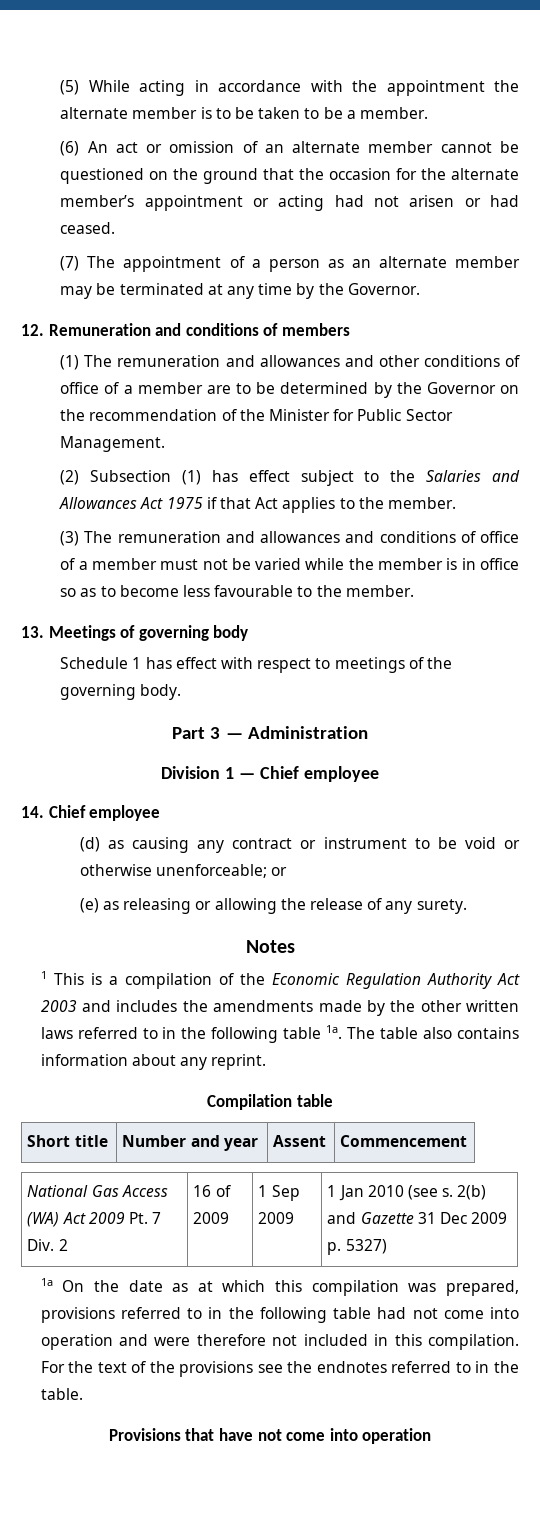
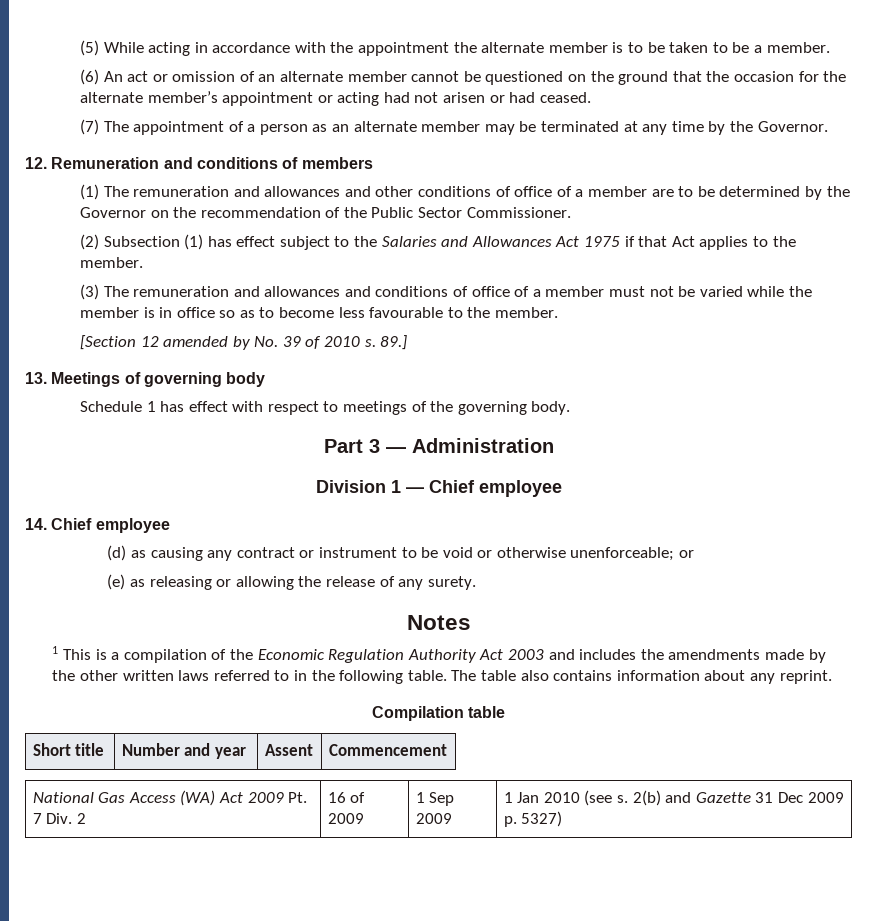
[268,409,355,421] Minister for -> (367, 212) none
[60,436,166,452] Management. -> [466,207,571,218] Commissioner.
(414, 591) none -> [79,335,408,350] // [Section 12 amended by No. 39 of 2010 s. 89.]
[283,1025,343,1039] table 1a. -> [407,670,447,681] table.
[40,1278,519,1296] [40,1307,519,1323] [40,1334,519,1350] [40,1361,520,1377] [40,1388,83,1400] [108,1428,432,1444] // 1a On the date as at which this compilation was prepared, provisions referred to in the following table had not come into operation and were therefore not included in this compilation. For the text of the provisions see the endnotes referred to in the table. // Provisions that have not come into operation -> (563, 819) none

